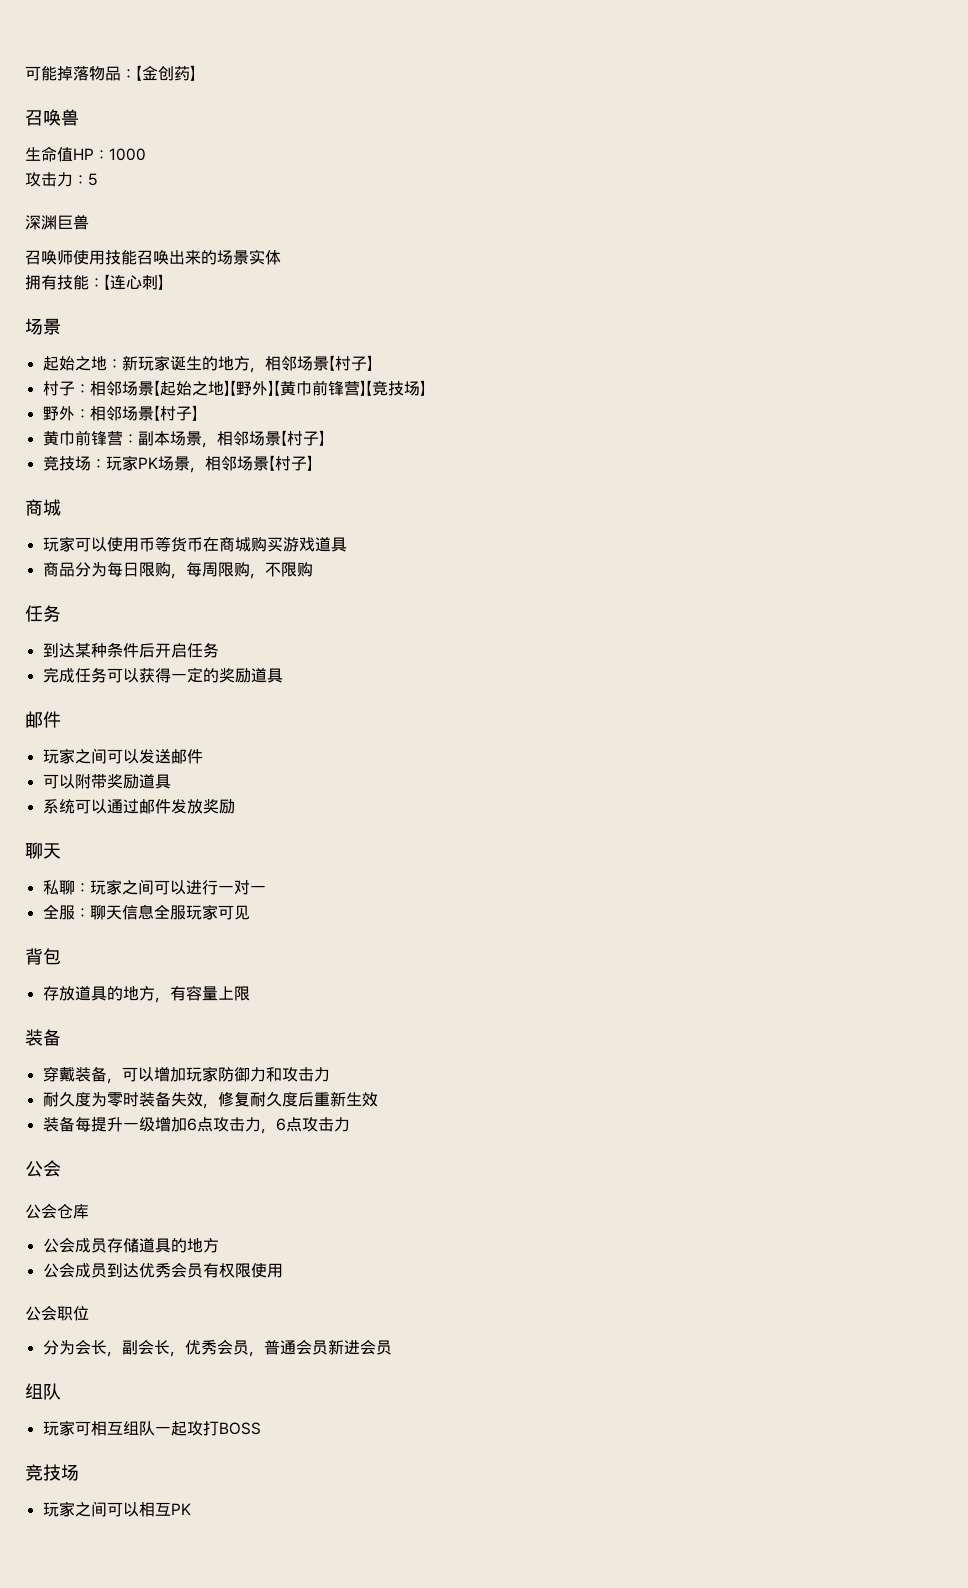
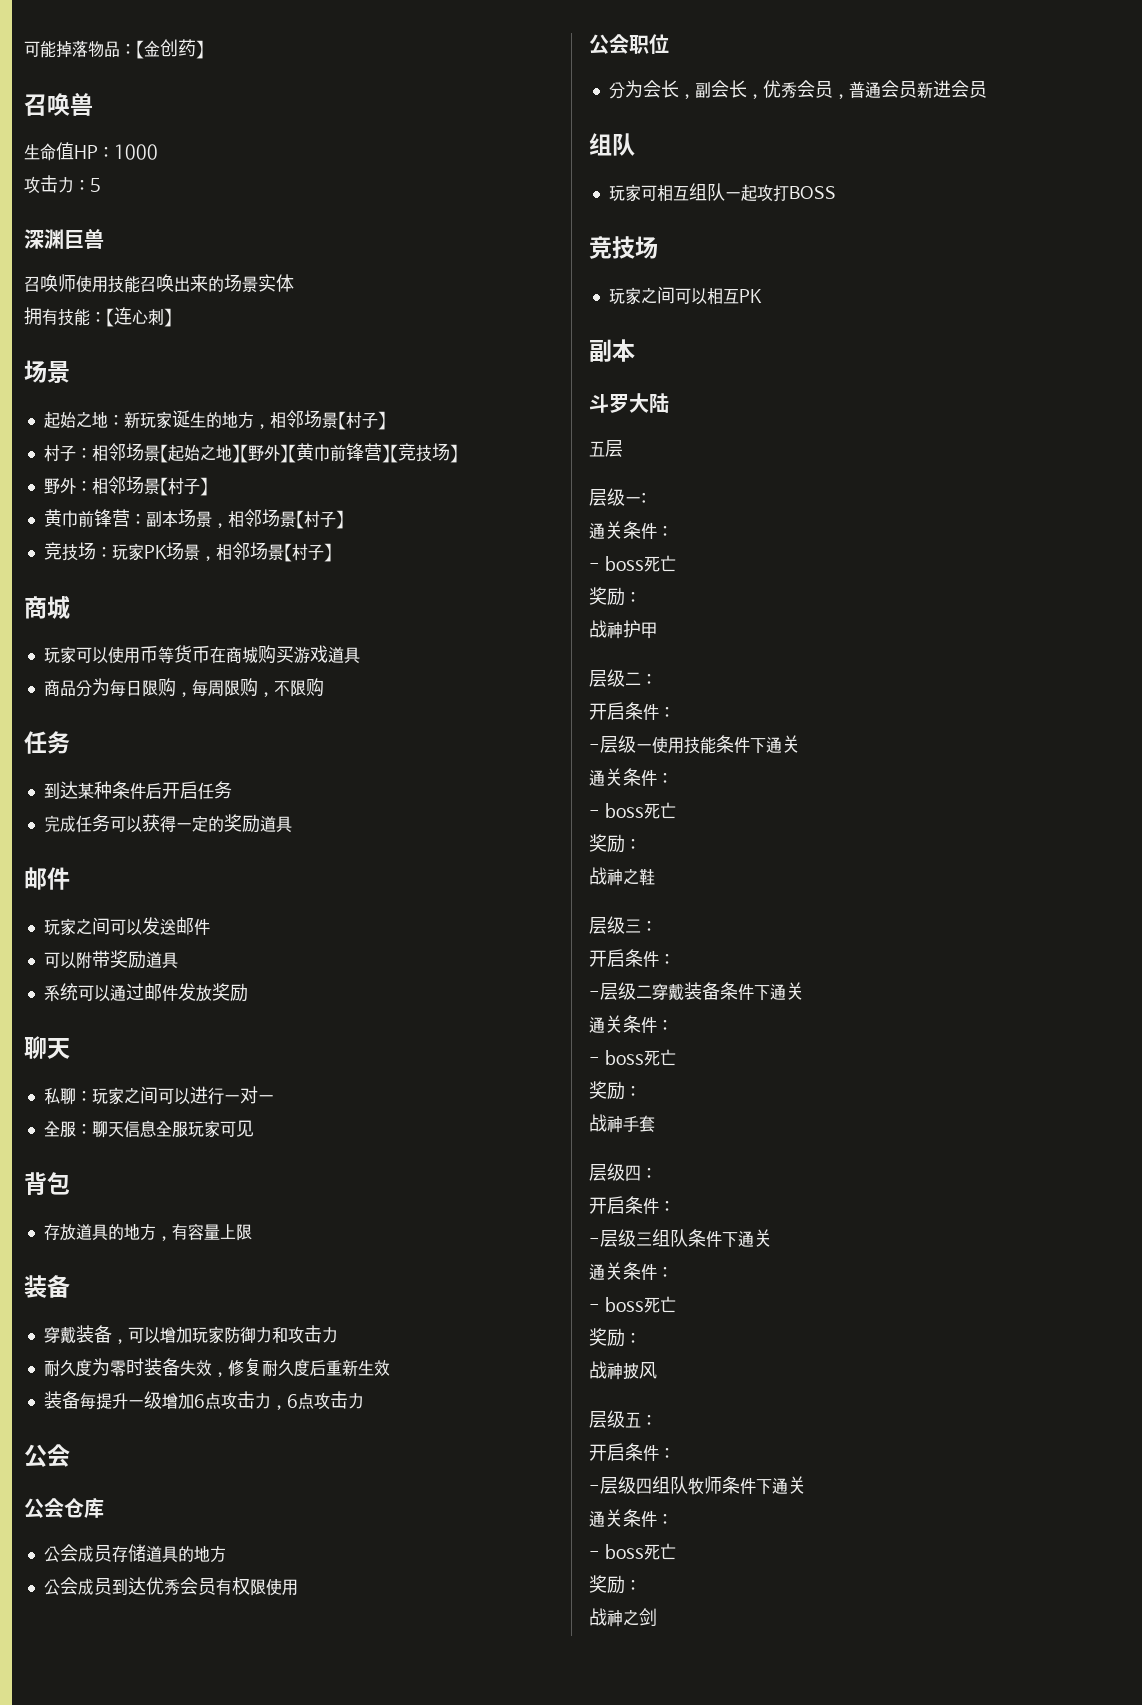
(191, 1509) none -> [589,339,635,362] [589,393,669,413] [589,440,623,457] [589,488,646,506] [589,521,673,539] [589,555,676,572] [589,587,641,606] [589,620,657,639] [589,669,657,687] [589,702,675,720] [589,735,800,754] [589,768,673,786] [589,802,676,819] [589,834,641,853] [589,867,655,886] [589,916,657,934] [589,949,675,967] [589,982,804,1001] [589,1015,673,1033] [589,1049,676,1066] [589,1081,641,1100] [589,1114,655,1133] [589,1163,657,1181] [589,1196,675,1214] [589,1229,772,1248] [589,1262,673,1280] [589,1296,676,1313] [589,1328,641,1347] [589,1361,657,1380] [589,1410,657,1428] [589,1443,675,1461] [589,1476,806,1495] [589,1509,673,1527] [589,1543,676,1560] [589,1575,641,1594] [589,1608,657,1627] // 副本 // 斗罗大陆 // 五层 // 层级一: // 通关条件： // - boss死亡 // 奖励： // 战神护甲 // 层级二： // 开启条件： // -层级一使用技能条件下通关 // 通关条件： // - boss死亡 // 奖励： // 战神之鞋 // 层级三： // 开启条件： // -层级二穿戴装备条件下通关 // 通关条件： // - boss死亡 // 奖励： // 战神手套 // 层级四： // 开启条件： // -层级三组队条件下通关 // 通关条件： // - boss死亡 // 奖励： // 战神披风 // 层级五： // 开启条件： // -层级四组队牧师条件下通关 // 通关条件： // - boss死亡 // 奖励： // 战神之剑

